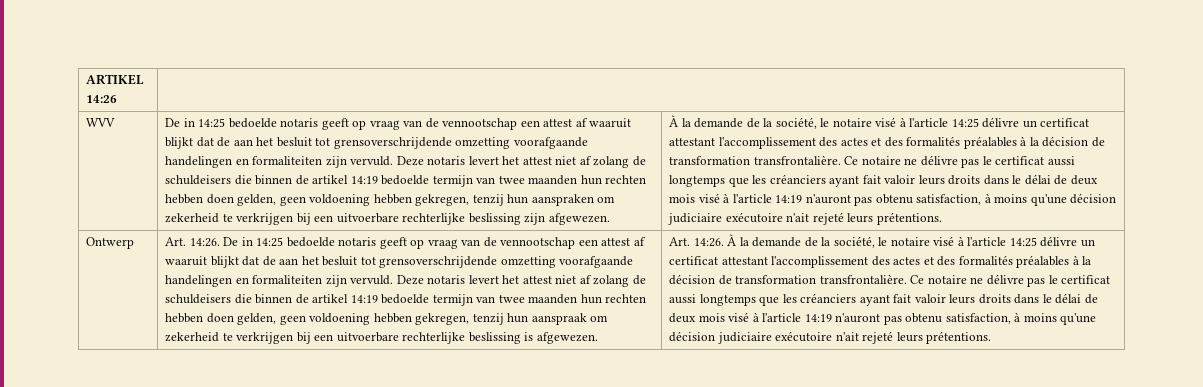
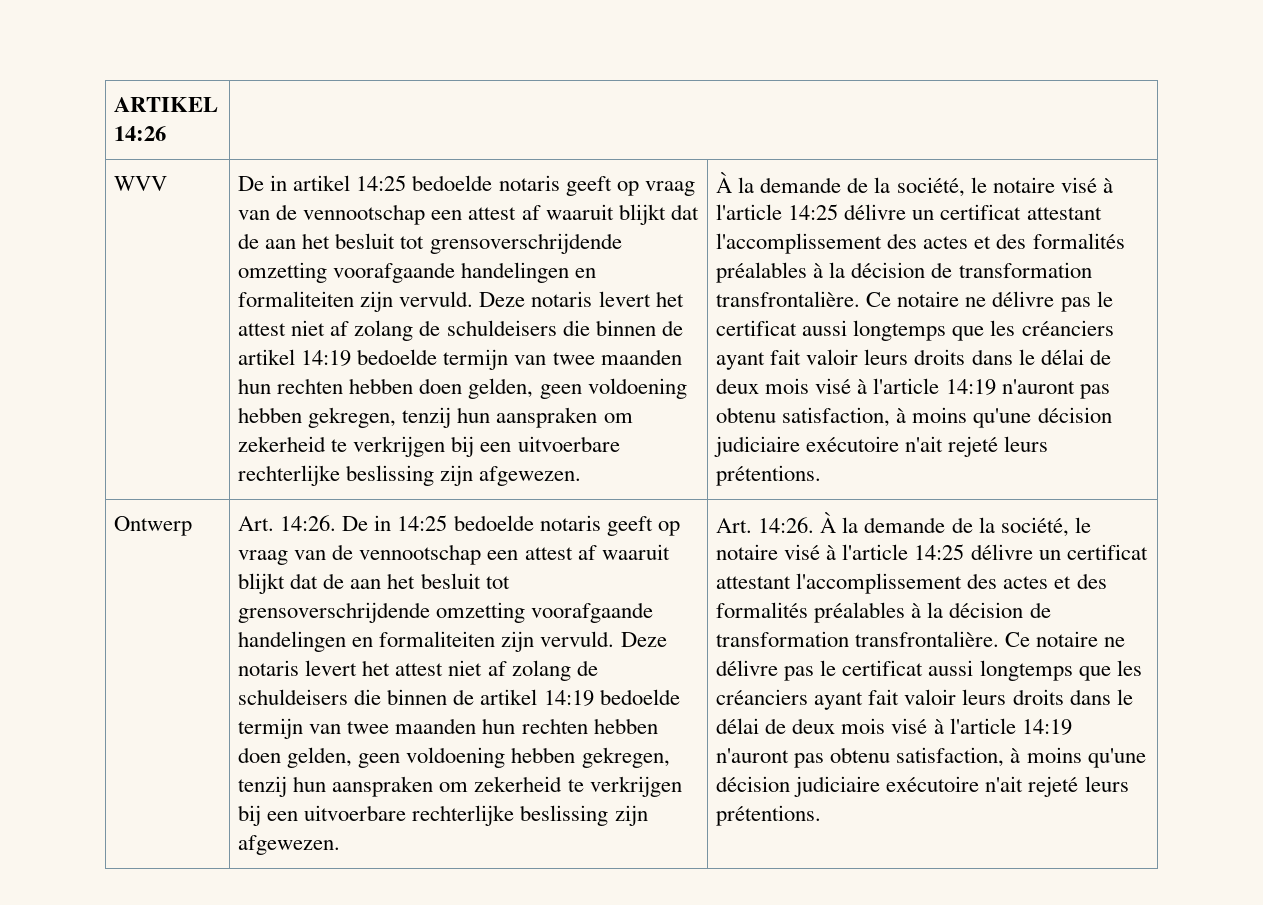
(195, 122) none -> [293,175,351,191] artikel
[531,313,609,325] [165,332,534,344] aanspraak om zekerheid te verkrijgen bij een uitvoerbare rechterlijke beslissing is -> [332,776,682,797] [238,805,648,826] aanspraken om zekerheid te verkrijgen bij een uitvoerbare rechterlijke beslissing zijn

